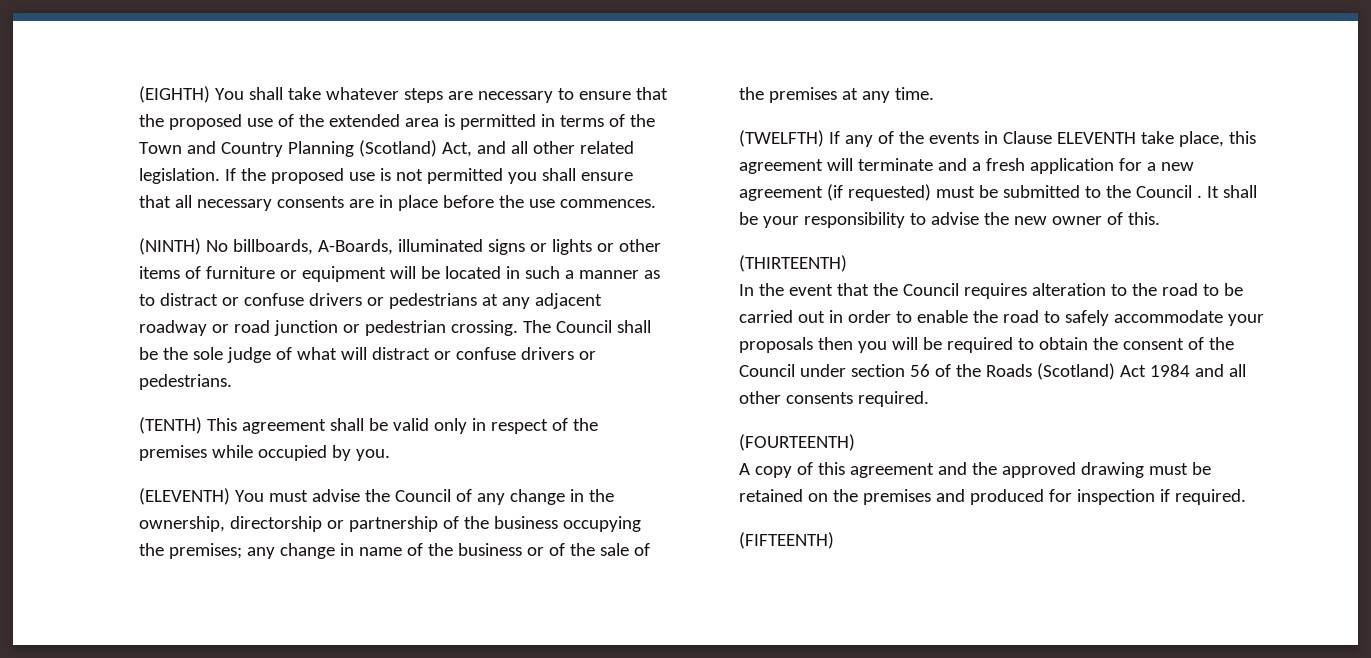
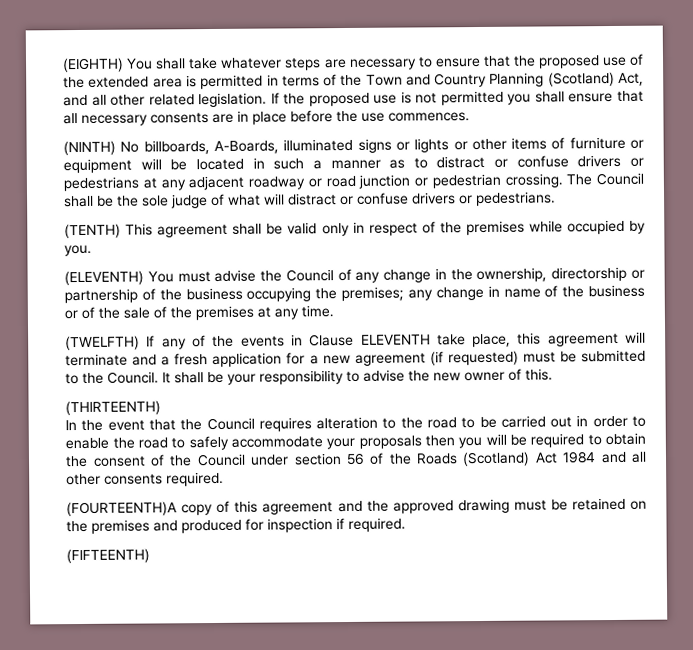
[1136,185,1203,198] Council . -> [107,371,160,384] Council.
[739,434,856,451] [739,463,751,475] (FOURTEENTH) // A -> [66,501,178,517] (FOURTEENTH)A

